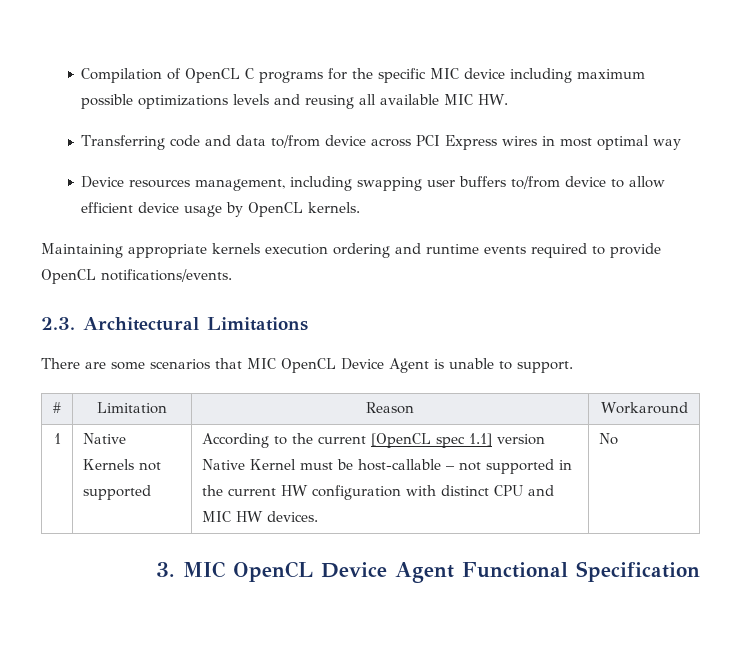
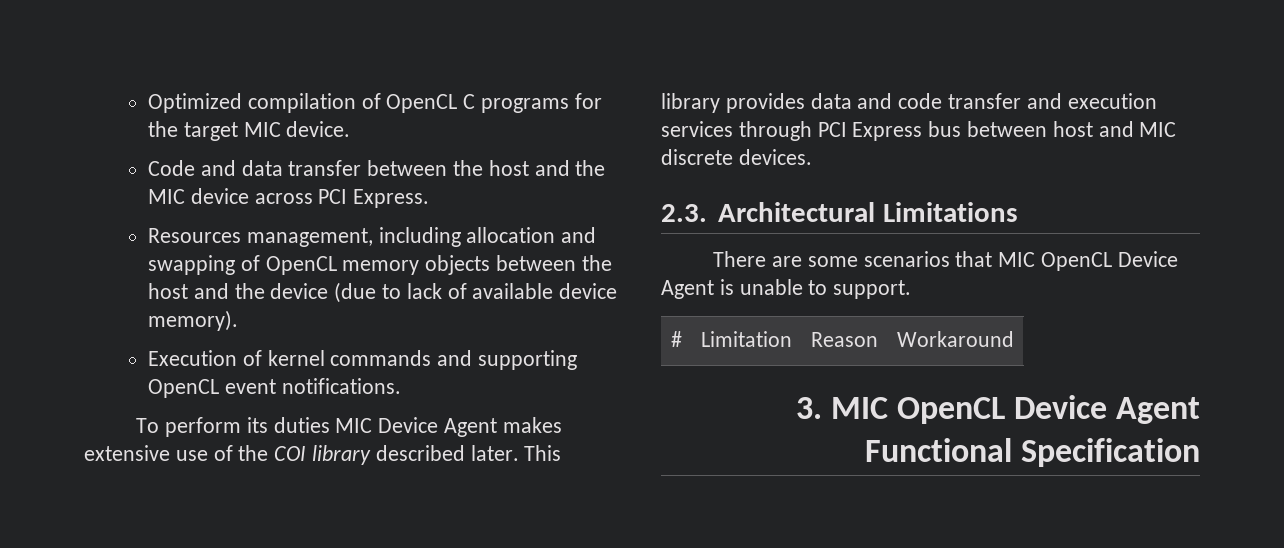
[81,68,163,83] Compilation -> [147,93,356,113] Optimized compilation
[378,68,646,83] [81,94,509,109] [81,135,682,150] [81,176,666,191] [81,202,361,217] [41,243,661,258] [41,269,232,284] specific MIC device including maximum possible optimizations levels and reusing all available MIC HW. // Transferring code and data to/from device across PCI Express wires in most optimal way // Device resources management, including swapping user buffers to/from device to allow efficient device usage by OpenCL kernels. // Maintaining appropriate kernels execution ordering and runtime events required to provide OpenCL notifications/events. -> [183,121,351,141] [147,160,606,176] [147,188,430,208] [147,227,597,247] [147,255,612,275] [147,282,618,303] [147,310,238,331] [147,350,578,370] [147,378,401,398] [136,417,562,437] [84,445,562,465] [661,93,1157,113] [661,121,1177,141] [661,149,812,165] target MIC device. // Code and data transfer between the host and the MIC device across PCI Express. // Resources management, including allocation and swapping of OpenCL memory objects between the host and the device (due to lack of available device memory). // Execution of kernel commands and supporting OpenCL event notifications. // To perform its duties MIC Device Agent makes extensive use of the COI library described later. This library provides data and code transfer and execution services through PCI Express bus between host and MIC discrete devices.
[53,433,61,444] [83,433,127,444] [83,459,162,471] [83,485,152,500] [202,433,546,448] [202,459,573,474] [202,485,555,500] [202,511,319,522] [599,433,619,445] // 1 | Native Kernels not supported | According to the current [OpenCL spec 1.1] version Native Kernel must be host-callable – not supported in the current HW configuration with distinct CPU and MIC HW devices. | No -> (1014, 339) none

